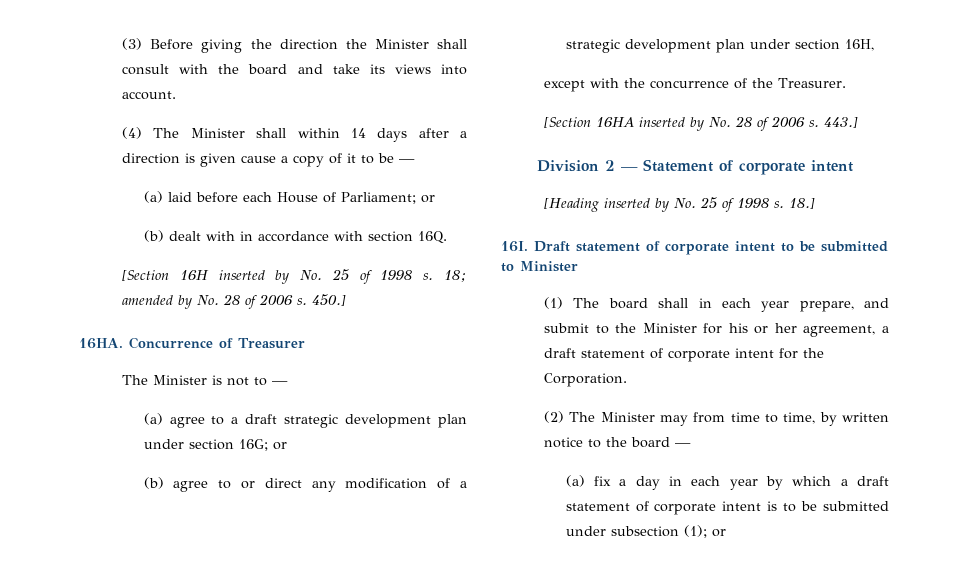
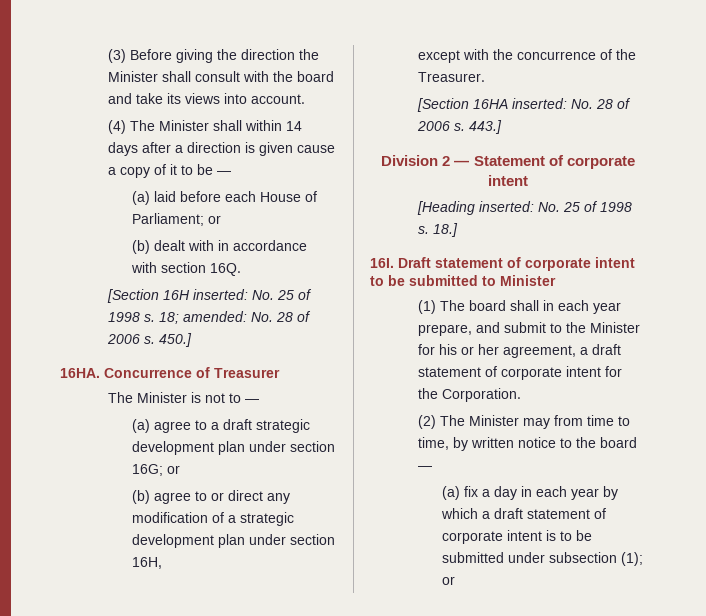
[218,270,290,284] inserted by -> [193,289,249,300] inserted:
[122,295,193,309] amended by -> [183,311,248,322] amended:
[639,117,705,131] inserted by -> [512,98,568,109] inserted:
[604,198,670,212] inserted by -> [479,201,535,212] inserted:

